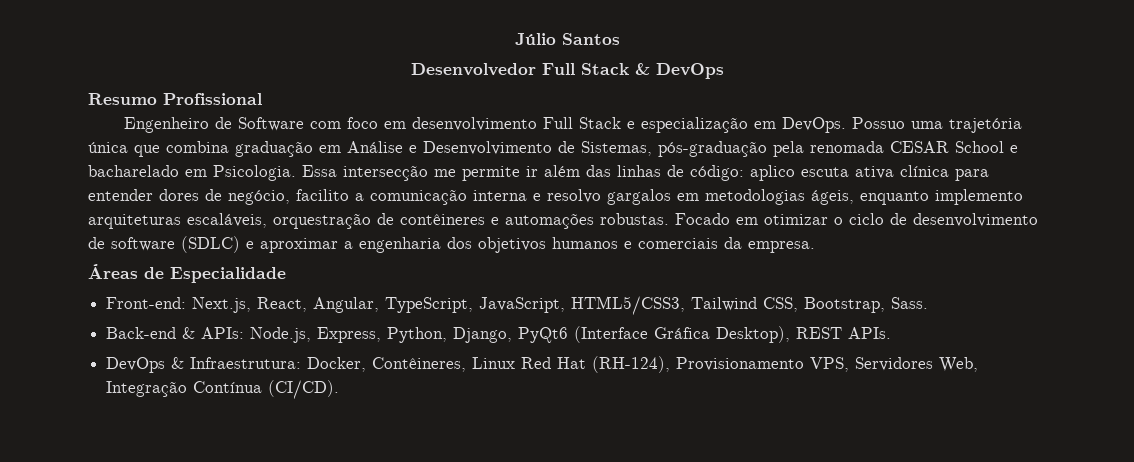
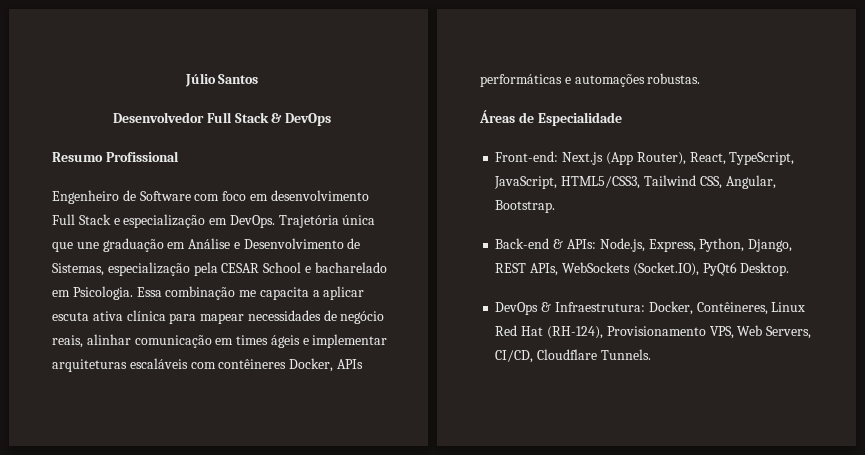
[851,117,1022,133] Possuo uma trajetória -> [278,215,339,228] Trajetória
[166,141,229,153] combina -> [76,242,99,249] une
[658,141,884,157] pós-graduação pela renomada -> [107,262,218,276] especialização pela
[343,165,989,181] [88,189,1023,205] [88,213,1038,229] [88,236,815,253] intersecção me permite ir além das linhas de código: aplico escuta ativa clínica para entender dores de negócio, facilito a comunicação interna e resolvo gargalos em metodologias ágeis, enquanto implemento arquiteturas escaláveis, orquestração de contêineres e automações robustas. Focado em otimizar o ciclo de desenvolvimento de software (SDLC) e aproximar a engenharia dos objetivos humanos e comerciais da empresa. -> [165,286,365,300] [52,310,385,324] [52,334,388,348] [52,358,363,372] [480,73,701,87] combinação me capacita a aplicar escuta ativa clínica para mapear necessidades de negócio reais, alinhar comunicação em times ágeis e implementar arquiteturas escaláveis com contêineres Docker, APIs performáticas e automações robustas.
[192,297,380,313] Next.js, React, Angular, -> [562,152,726,165] Next.js (App Router), React,
[804,297,929,313] Bootstrap, Sass. -> [725,175,776,189] [495,200,556,213] Angular, Bootstrap.
[518,326,892,343] PyQt6 (Interface Gráfica Desktop), REST APIs. -> [495,262,790,276] REST APIs, WebSockets (Socket.IO), PyQt6 Desktop.
[855,357,979,372] [106,380,340,399] Servidores Web, Integração Contínua (CI/CD). -> [737,325,812,339] [495,349,651,363] Web Servers, CI/CD, Cloudflare Tunnels.

